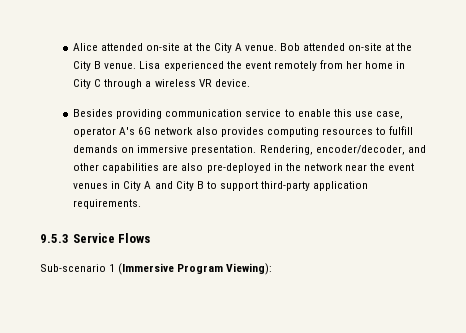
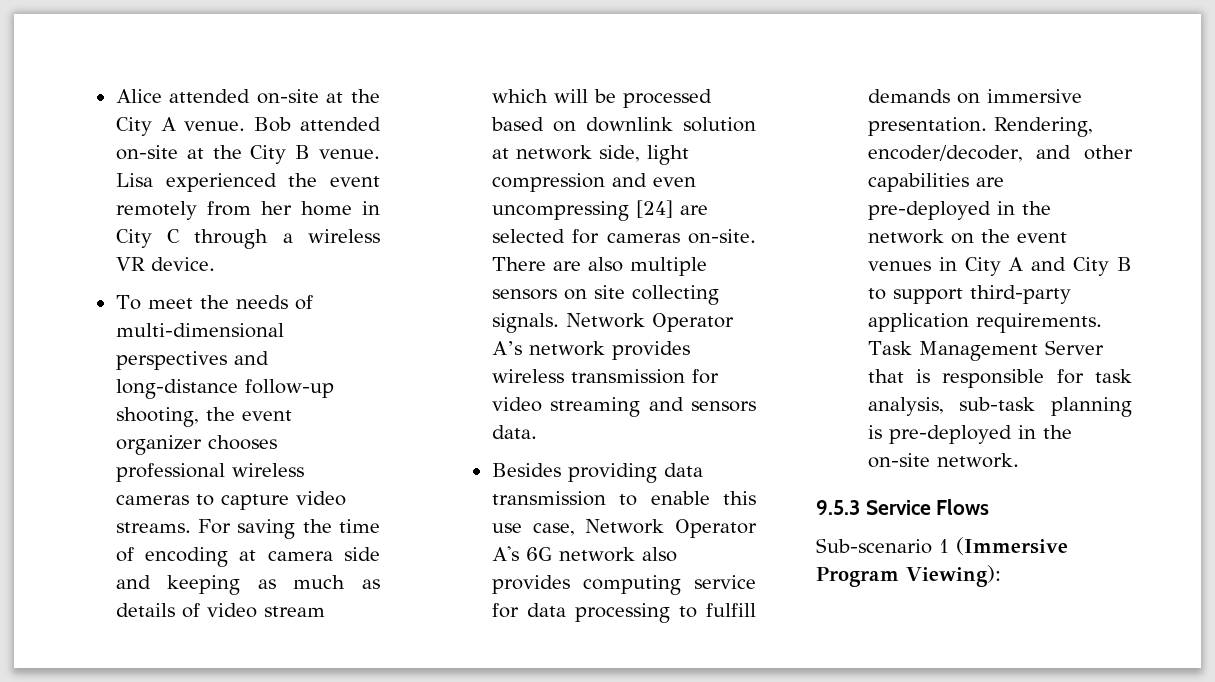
(250, 83) none -> [115,295,313,310] [115,323,284,338] [115,351,269,370] [115,379,334,399] [115,407,292,427] [115,435,277,455] [115,463,304,482] [115,491,346,510] [115,519,381,539] [115,547,381,567] [115,575,381,595] [115,603,325,618] [491,89,712,108] [490,117,756,132] [491,145,689,165] [491,173,696,192] [491,200,708,221] [491,229,756,244] [491,257,707,276] [491,285,719,305] [491,313,734,333] [491,341,690,360] [491,369,719,384] [491,397,756,417] [491,425,537,439] // To meet the needs of multi-dimensional perspectives and long-distance follow-up shooting, the event organizer chooses professional wireless cameras to capture video streams. For saving the time of encoding at camera side and keeping as much as details of video stream which will be processed based on downlink solution at network side, light compression and even uncompressing [24] are selected for cameras on-site. There are also multiple sensors on site collecting signals. Network Operator A’s network provides wireless transmission for video streaming and sensors data.
[165,109,282,117] communication service -> [663,463,703,477] [491,491,606,506] data transmission
[73,127,117,137] operator -> [585,519,757,538] Network Operator
[321,128,373,135] resources -> [694,575,756,589] [491,603,670,623] service for data processing
[181,163,204,171] also -> (1004, 182) none
[344,164,367,171] near -> [950,233,974,244] on
(142, 204) none -> [867,340,1104,361] [867,369,1132,388] [867,397,1132,417] [867,425,1072,444] [867,453,1019,468] Task Management Server that is responsible for task analysis, sub-task planning is pre-deployed in the on-site network.

